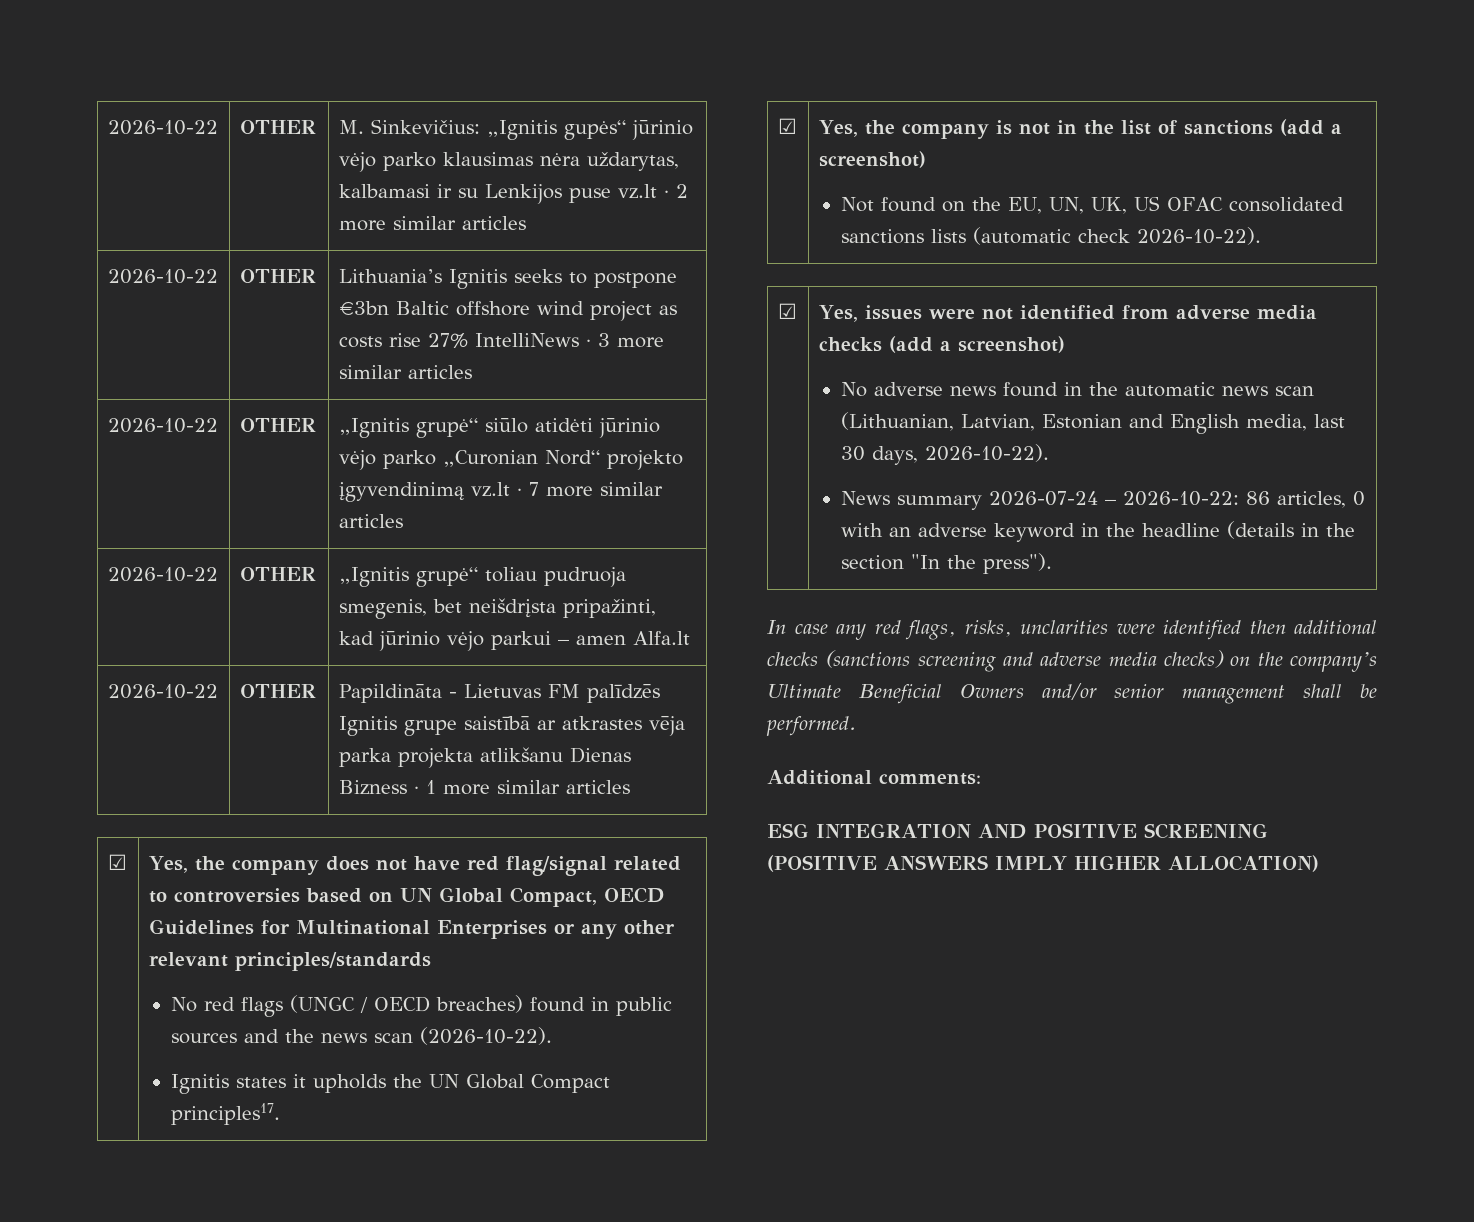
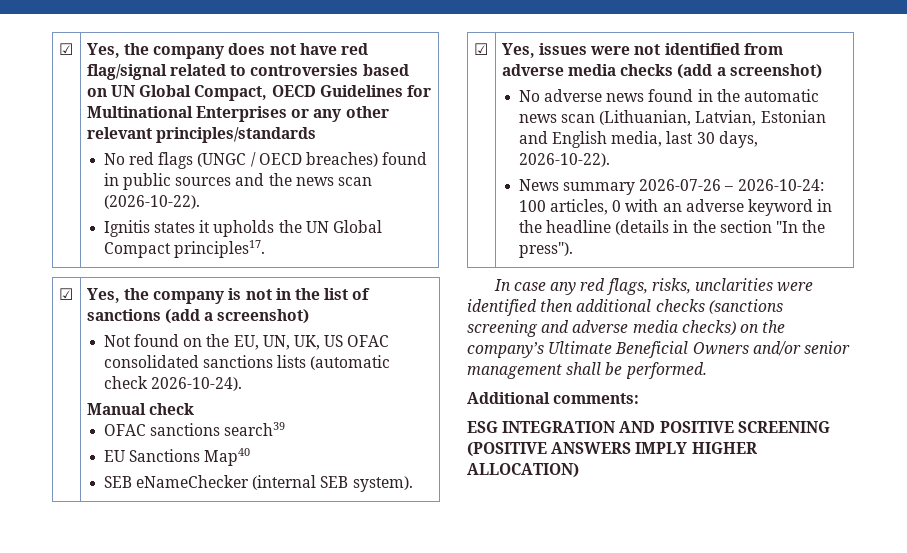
[107,120,218,135] [239,120,316,134] [338,119,693,140] [338,152,679,172] [338,184,688,204] [338,216,526,231] [107,269,218,284] [239,269,316,283] [338,269,677,289] [338,301,677,321] [338,333,664,348] [338,365,472,379] [107,418,218,433] [239,418,316,432] [338,418,660,438] [338,450,683,470] [338,482,663,502] [338,514,403,528] [107,567,218,582] [239,567,316,581] [338,567,626,587] [338,598,656,619] [338,631,690,651] [107,684,218,699] [239,684,316,698] [338,684,660,703] [338,716,685,736] [338,747,631,768] [338,780,630,795] 2026-10-22 | OTHER | M. Sinkevičius: „Ignitis gupės“ jūrinio vėjo parko klausimas nėra uždarytas, kalbamasi ir su Lenkijos puse vz.lt · 2 more similar articles // 2026-10-22 | OTHER | Lithuania’s Ignitis seeks to postpone €3bn Baltic offshore wind project as costs rise 27% IntelliNews · 3 more similar articles // 2026-10-22 | OTHER | „Ignitis grupė“ siūlo atidėti jūrinio vėjo parko „Curonian Nord“ projekto įgyvendinimą vz.lt · 7 more similar articles // 2026-10-22 | OTHER | „Ignitis grupė“ toliau pudruoja smegenis, bet neišdrįsta pripažinti, kad jūrinio vėjo parkui – amen Alfa.lt // 2026-10-22 | OTHER | Papildināta - Lietuvas FM palīdzēs Ignitis grupe saistībā ar atkrastes vēja parka projekta atlikšanu Dienas Bizness · 1 more similar articles // -> (58, 49) none
[1137,227,1262,245] 2026-10-22). -> [151,377,243,391] [86,403,195,415] [103,422,286,436] [103,448,251,466] [103,475,413,492] 2026-10-24). // Manual check // OFAC sanctions search39 // EU Sanctions Map40 // SEB eNameChecker (internal SEB system).
[989,491,1271,506] 2026-07-24 – 2026-10-22: 86 -> [639,179,824,191] [518,200,546,212] 2026-07-26 – 2026-10-24: 100

